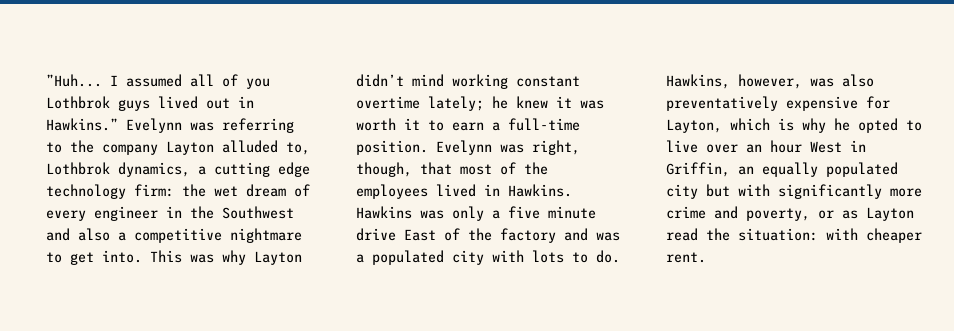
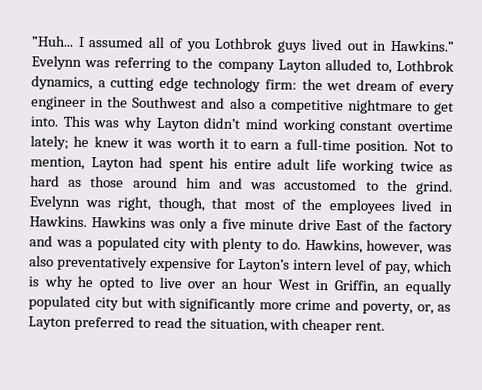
(428, 147) none -> [412,141,454,152] [30,156,453,174] [30,175,453,195] Not to mention, Layton had spent his entire adult life working twice as hard as those around him and was accustomed to the grind.
[532,250,564,263] lots -> [222,237,264,253] plenty
[666,119,722,133] Layton, -> [237,258,411,275] Layton’s intern level of pay,
[818,210,834,219] or -> [416,304,434,315] or,
(914, 214) none -> [73,315,151,331] preferred to
[738,228,818,241] situation: -> [209,318,268,333] situation,

